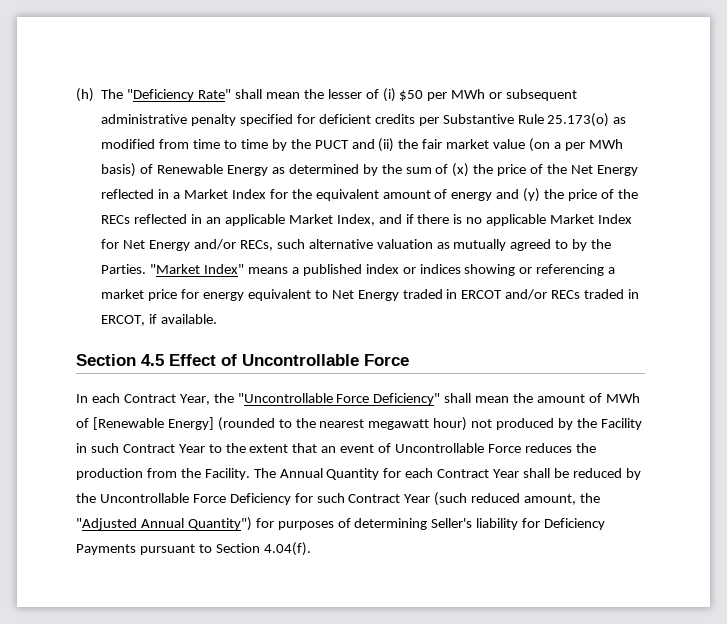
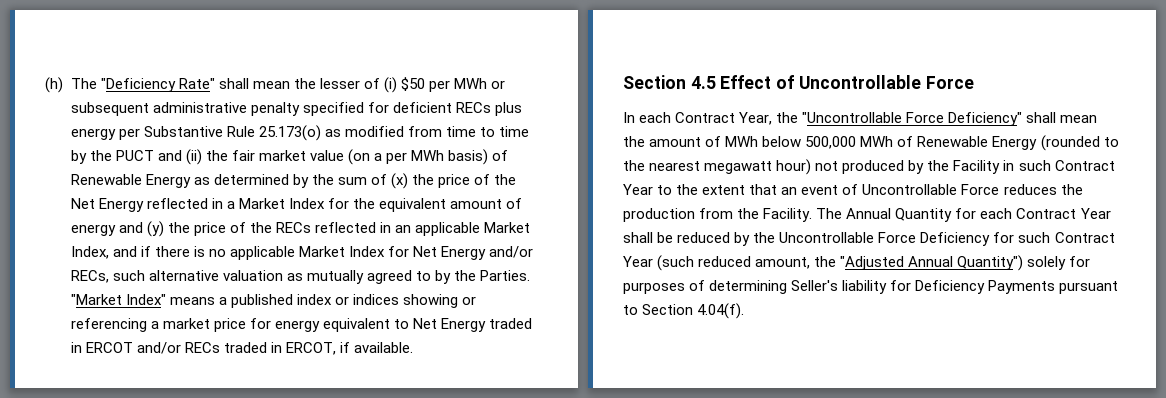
[374,114,415,124] credits -> [455,102,522,116] [70,128,116,140] RECs plus energy
[76,417,214,430] of [Renewable Energy] -> [762,136,1038,150] below 500,000 MWh of Renewable Energy
(252, 524) none -> [1027,256,1067,270] solely

